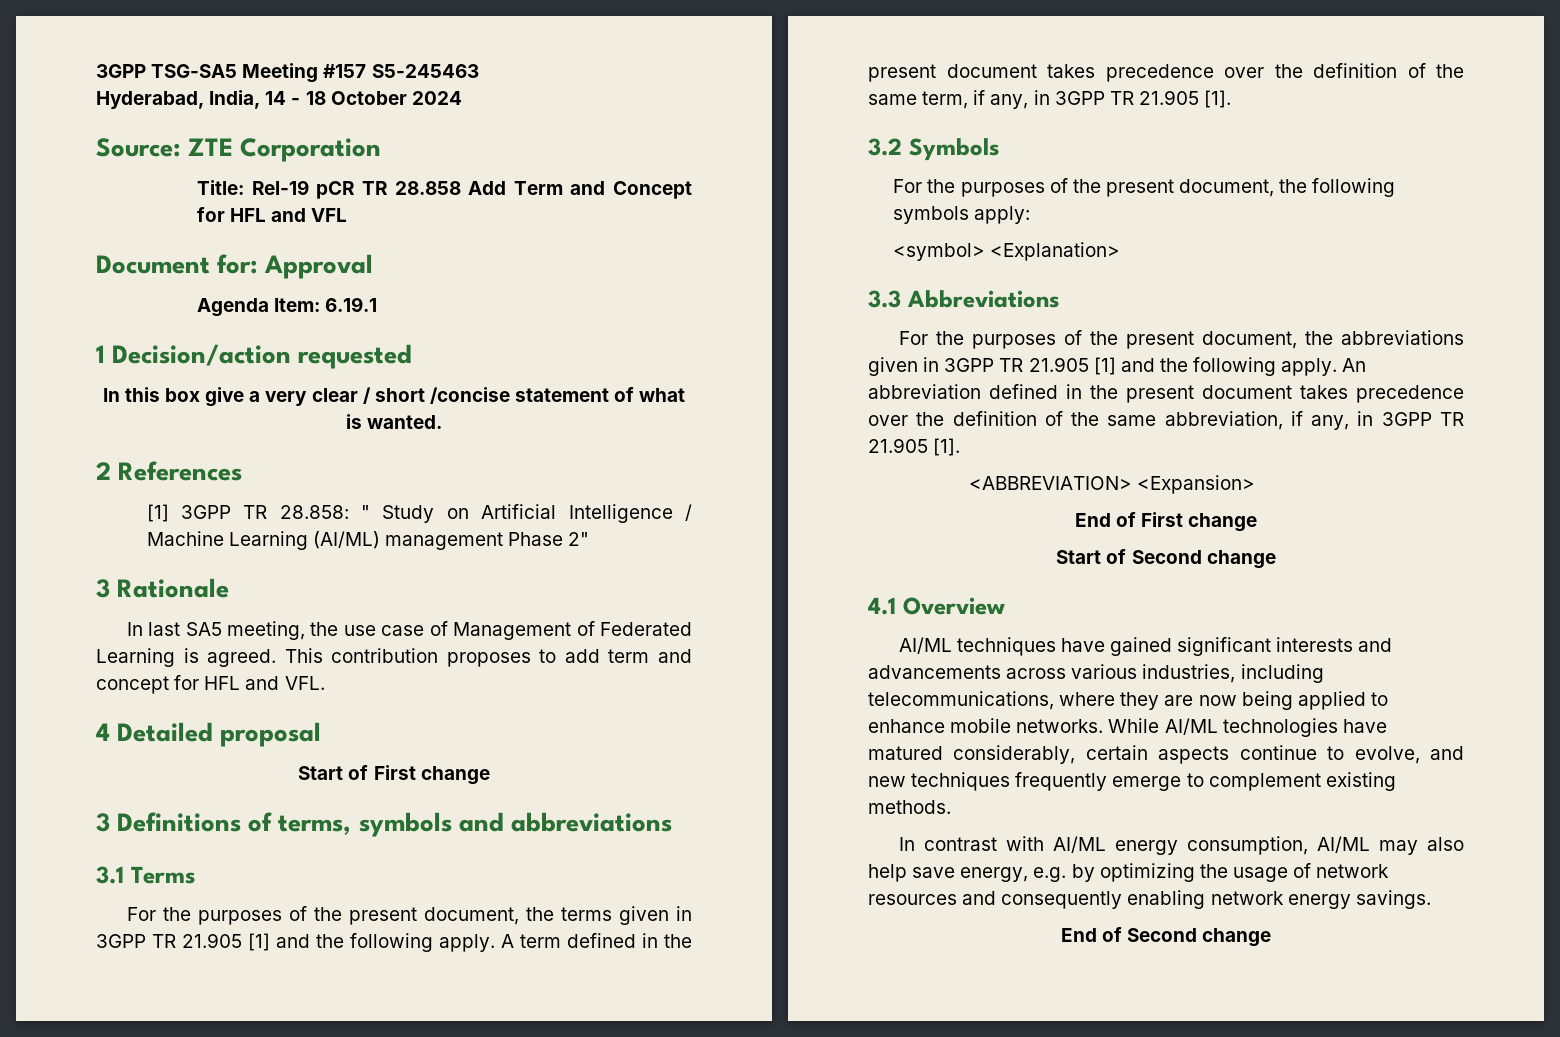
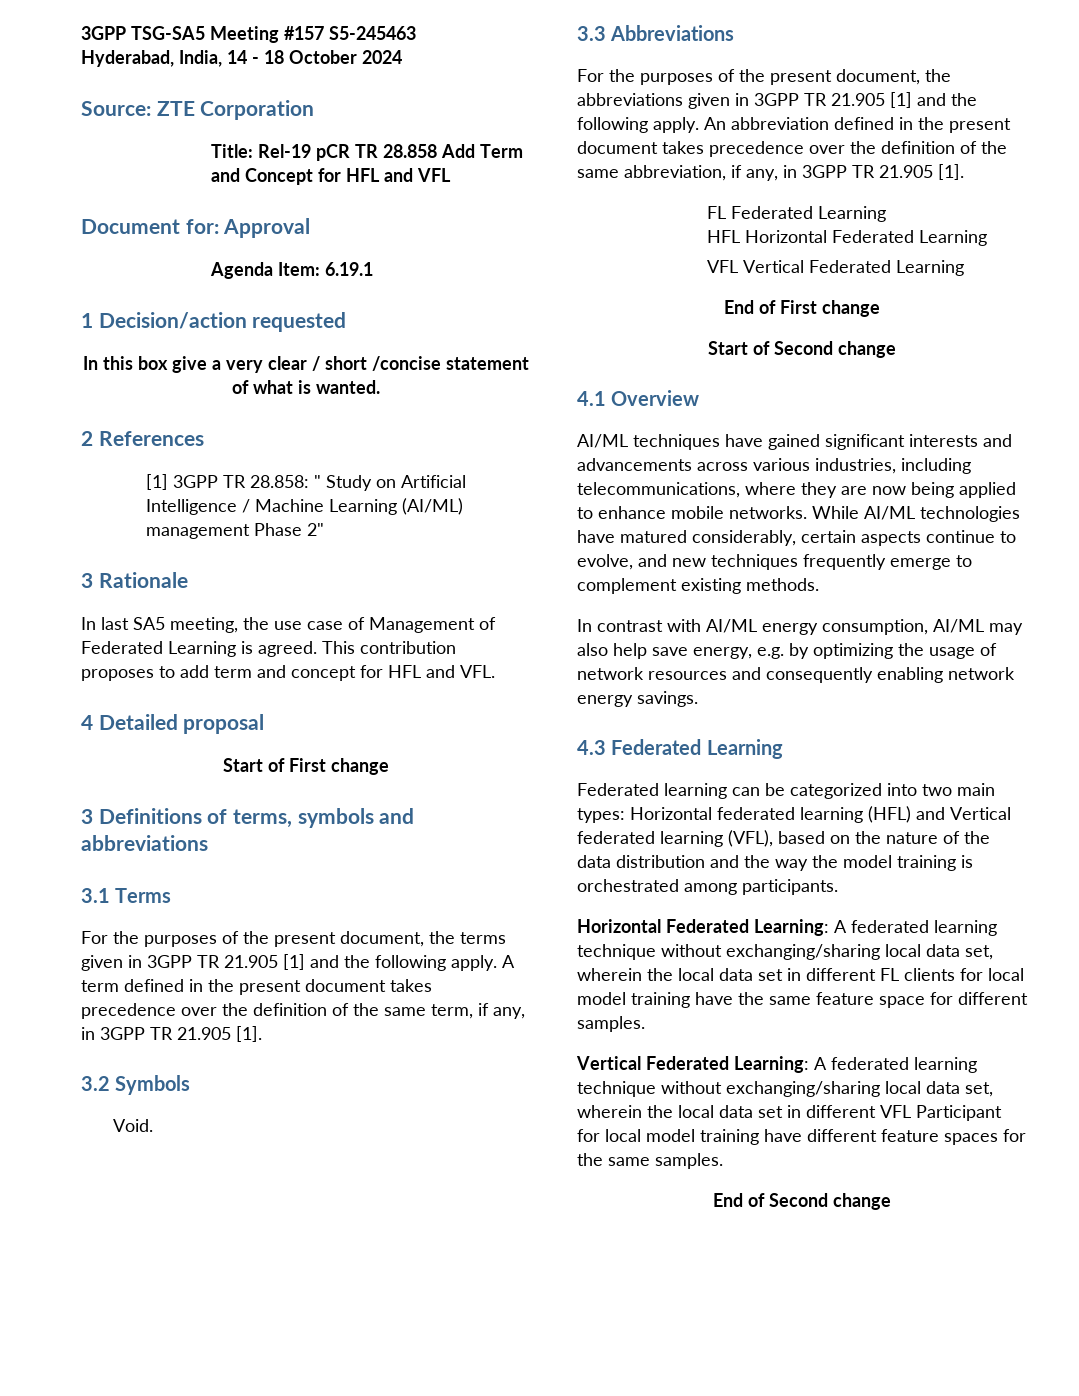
[893,178,1396,197] [893,206,1031,224] [893,242,1121,261] For the purposes of the present document, the following symbols apply: // <symbol> <Explanation> -> [113,1119,154,1132] Void.
[969,475,1256,494] <ABBREVIATION> <Expansion> -> [706,206,886,222] [706,230,987,246] [706,260,964,276] FL Federated Learning // HFL Horizontal Federated Learning // VFL Vertical Federated Learning
(1431, 899) none -> [577,739,783,759] [577,783,995,799] [577,806,1011,823] [577,830,990,847] [577,855,973,871] [577,879,838,895] [577,919,997,936] [577,944,993,960] [577,968,1024,981] [577,992,1028,1008] [577,1016,645,1032] [576,1056,977,1073] [577,1081,993,1097] [577,1105,1002,1121] [577,1129,1026,1145] [577,1153,723,1169] // 4.3 Federated Learning // Federated learning can be categorized into two main types: Horizontal federated learning (HFL) and Vertical federated learning (VFL), based on the nature of the data distribution and the way the model training is orchestrated among participants. // Horizontal Federated Learning: A federated learning technique without exchanging/sharing local data set, wherein the local data set in different FL clients for local model training have the same feature space for different samples. // Vertical Federated Learning: A federated learning technique without exchanging/sharing local data set, wherein the local data set in different VFL Participant for local model training have different feature spaces for the same samples.

